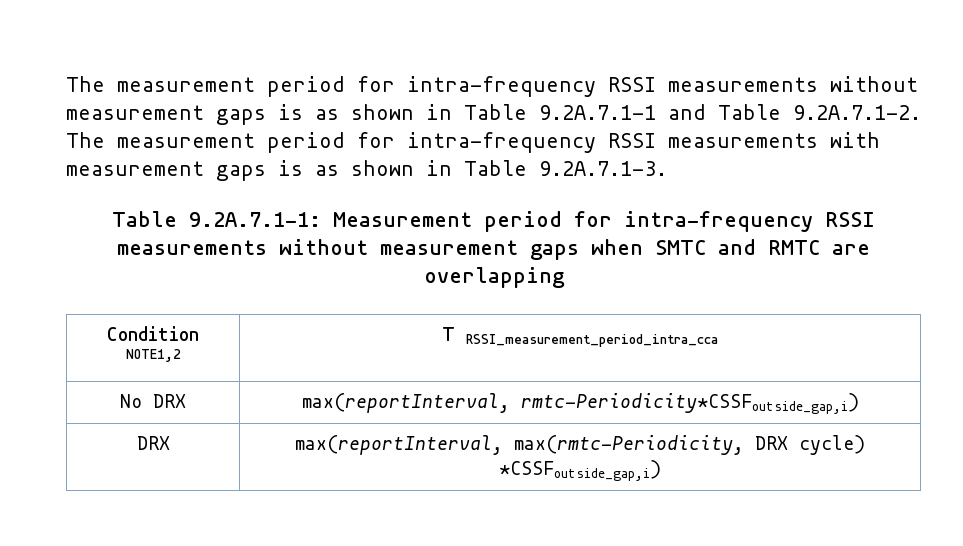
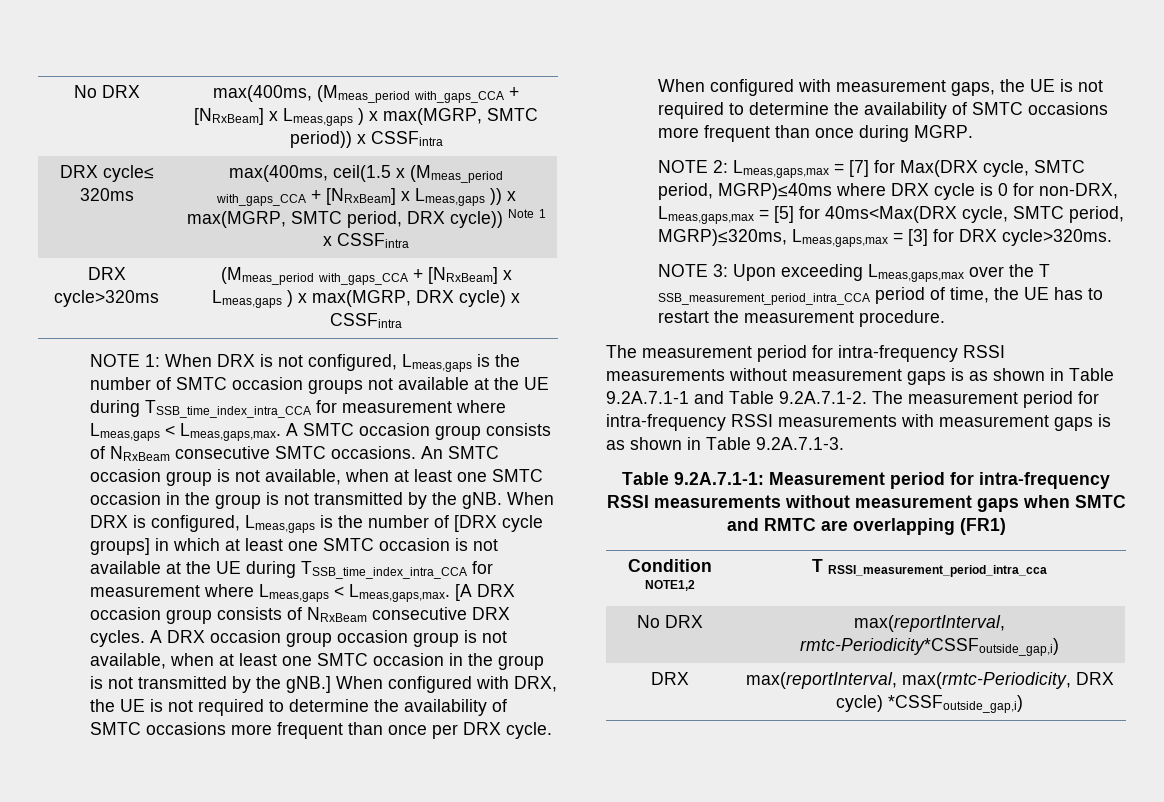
(66, 84) none -> [73,85,140,98] [213,85,519,103] [194,108,538,126] [289,131,443,148] [59,165,154,182] [79,188,134,201] [229,165,504,183] [215,188,516,206] [186,209,546,228] [323,233,410,248] [87,267,126,280] [54,290,159,307] [220,267,512,285] [212,290,520,308] [330,313,403,328] [90,354,521,372] [90,377,550,394] [90,400,507,418] [90,423,552,441] [90,446,500,461] [90,469,544,486] [90,492,555,509] [90,515,544,533] [90,538,499,555] [90,561,494,579] [90,584,516,602] [90,607,511,624] [90,630,508,647] [90,653,545,670] [90,676,558,693] [90,699,508,716] [90,722,553,739] [658,79,1104,96] [658,102,1109,119] [658,125,974,142] [658,160,1086,178] [658,183,1119,200] [658,206,1125,224] [658,229,1113,247] [658,264,1051,282] [658,287,1104,305] [658,310,946,327] No DRX | max(400ms, (Mmeas_period with_gaps_CCA + [NRxBeam] x Lmeas,gaps ) x max(MGRP, SMTC period)) x CSSFintra // DRX cycle≤ 320ms | max(400ms, ceil(1.5 x (Mmeas_period with_gaps_CCA + [NRxBeam] x Lmeas,gaps )) x max(MGRP, SMTC period, DRX cycle)) Note 1 x CSSFintra // DRX cycle>320ms | (Mmeas_period with_gaps_CCA + [NRxBeam] x Lmeas,gaps ) x max(MGRP, DRX cycle) x CSSFintra // NOTE 1: When DRX is not configured, Lmeas,gaps is the number of SMTC occasion groups not available at the UE during TSSB_time_index_intra_CCA for measurement where Lmeas,gaps < Lmeas,gaps,max. A SMTC occasion group consists of NRxBeam consecutive SMTC occasions. An SMTC occasion group is not available, when at least one SMTC occasion in the group is not transmitted by the gNB. When DRX is configured, Lmeas,gaps is the number of [DRX cycle groups] in which at least one SMTC occasion is not available at the UE during TSSB_time_index_intra_CCA for measurement where Lmeas,gaps < Lmeas,gaps,max. [A DRX occasion group consists of NRxBeam consecutive DRX cycles. A DRX occasion group occasion group is not available, when at least one SMTC occasion in the group is not transmitted by the gNB.] When configured with DRX, the UE is not required to determine the availability of SMTC occasions more frequent than once per DRX cycle. When configured with measurement gaps, the UE is not required to determine the availability of SMTC occasions more frequent than once during MGRP. // NOTE 2: Lmeas,gaps,max = [7] for Max(DRX cycle, SMTC period, MGRP)≤40ms where DRX cycle is 0 for non-DRX, Lmeas,gaps,max = [5] for 40ms<Max(DRX cycle, SMTC period, MGRP)≤320ms, Lmeas,gaps,max = [3] for DRX cycle>320ms. // NOTE 3: Upon exceeding Lmeas,gaps,max over the T SSB_measurement_period_intra_CCA period of time, the UE has to restart the measurement procedure. //
(565, 277) none -> [959,518,1006,535] (FR1)

